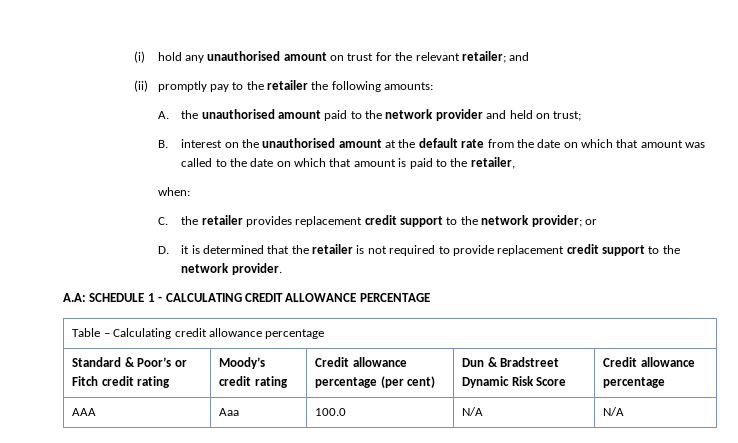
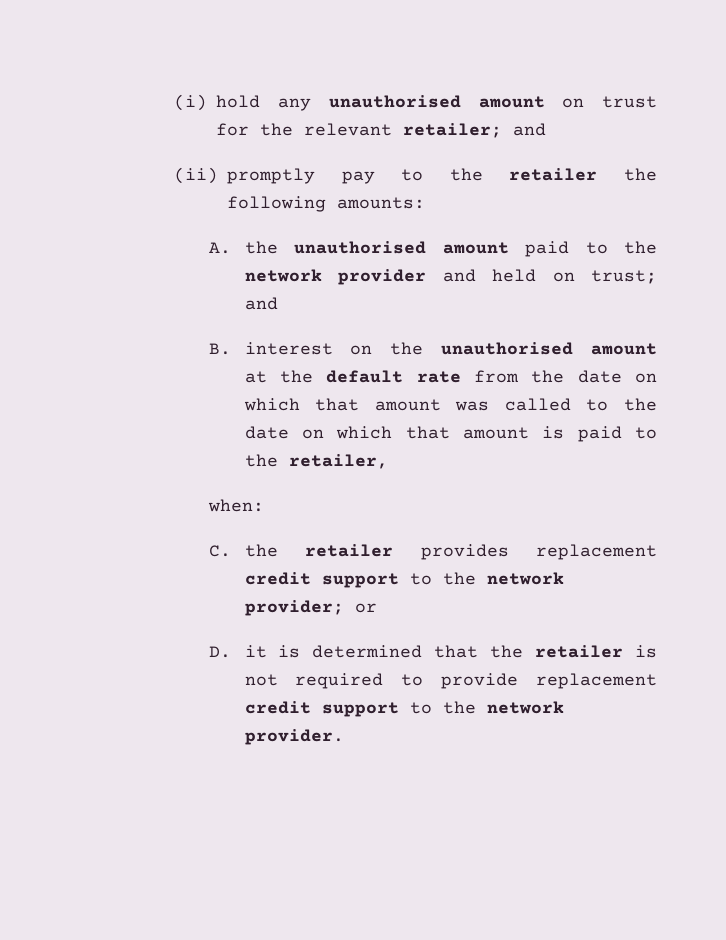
(582, 116) none -> [244,297,278,310] and
[63,293,430,302] [72,328,325,339] [72,357,187,367] [72,376,171,388] [219,357,266,369] [219,376,288,388] [315,357,407,367] [315,376,436,388] [462,357,560,367] [462,376,567,388] [603,357,695,367] [603,377,666,388] [72,408,97,416] [219,408,240,416] [315,408,347,416] [462,407,484,416] [603,407,625,416] // A.A: SCHEDULE 1 - CALCULATING CREDIT ALLOWANCE PERCENTAGE // Table – Calculating credit allowance percentage // Standard & Poor’s or Fitch credit rating | Moody’s credit rating | Credit allowance percentage (per cent) | Dun & Bradstreet Dynamic Risk Score | Credit allowance percentage // AAA | Aaa | 100.0 | N/A | N/A -> (344, 737) none

